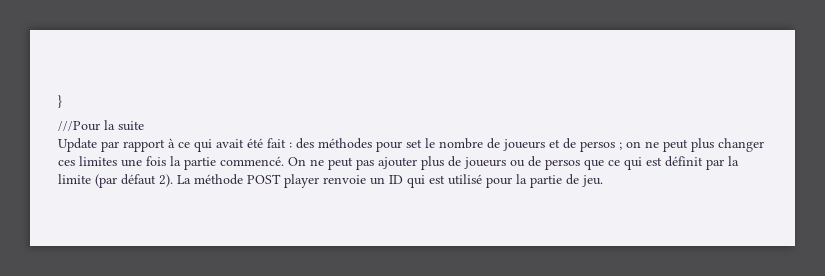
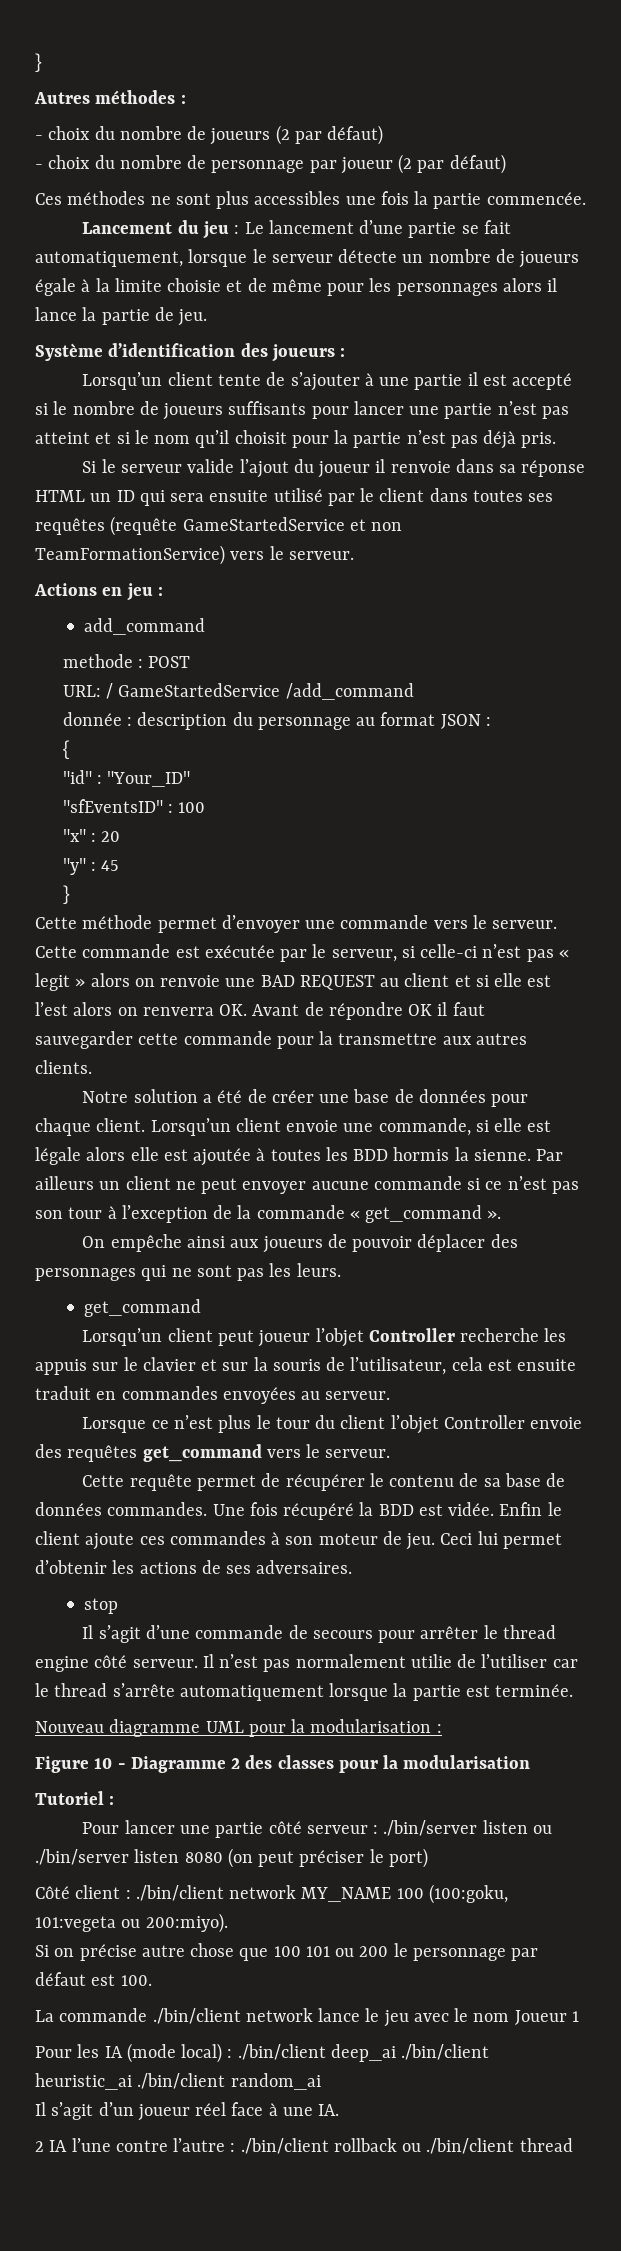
[58,95,62,108] [58,120,144,131] [58,138,764,152] [58,156,739,170] [58,174,603,188] } // ///Pour la suite // Update par rapport à ce qui avait été fait : des méthodes pour set le nombre de joueurs et de persos ; on ne peut plus changer ces limites une fois la partie commencé. On ne peut pas ajouter plus de joueurs ou de persos que ce qui est définit par la limite (par défaut 2). La méthode POST player renvoie un ID qui est utilisé pour la partie de jeu. -> [35,53,42,72] [34,90,186,104] [35,125,384,145] [35,154,506,174] [35,191,586,209] [82,220,511,239] [35,249,580,268] [35,278,558,296] [35,307,208,326] [35,343,346,362] [82,372,573,391] [35,401,569,420] [35,430,557,449] [82,459,586,478] [35,488,554,506] [35,516,403,536] [35,545,354,565] [34,583,163,601] [84,618,206,635] [62,654,191,668] [62,683,414,700] [62,712,491,730] [62,740,70,759] [62,770,191,787] [62,799,206,813] [62,829,121,842] [62,858,120,875] [62,885,70,904] [35,915,558,933] [35,944,569,962] [35,973,552,991] [35,1002,485,1020] [35,1031,527,1049] [35,1060,92,1074] [82,1089,529,1107] [35,1118,552,1136] [35,1147,564,1166] [35,1176,579,1194] [35,1205,502,1223] [82,1234,518,1253] [35,1263,341,1281] [84,1299,202,1317] [82,1328,567,1347] [35,1357,577,1375] [35,1386,391,1404] [82,1415,583,1434] [35,1444,391,1462] [82,1473,566,1491] [35,1502,562,1520] [35,1531,562,1550] [35,1560,353,1574] [84,1598,119,1614] [82,1625,556,1643] [35,1654,578,1672] [35,1683,574,1701] [35,1719,442,1737] [35,1755,531,1773] [35,1791,115,1805] [82,1820,552,1838] [35,1848,428,1868] [35,1884,508,1904] [35,1913,228,1933] [35,1943,539,1961] [35,1972,152,1986] [35,2008,579,2027] [35,2043,490,2063] [35,2073,321,2090] [35,2102,340,2121] [35,2138,573,2154] } // Autres méthodes : // - choix du nombre de joueurs (2 par défaut) // - choix du nombre de personnage par joueur (2 par défaut) // Ces méthodes ne sont plus accessibles une fois la partie commencée. // Lancement du jeu : Le lancement d’une partie se fait automatiquement, lorsque le serveur détecte un nombre de joueurs égale à la limite choisie et de même pour les personnages alors il lance la partie de jeu. // Système d’identification des joueurs : // Lorsqu’un client tente de s’ajouter à une partie il est accepté si le nombre de joueurs suffisants pour lancer une partie n’est pas atteint et si le nom qu’il choisit pour la partie n’est pas déjà pris. // Si le serveur valide l’ajout du joueur il renvoie dans sa réponse HTML un ID qui sera ensuite utilisé par le client dans toutes ses requêtes (requête GameStartedService et non TeamFormationService) vers le serveur. // Actions en jeu : // add_command // methode : POST // URL: / GameStartedService /add_command // donnée : description du personnage au format JSON : // { // "id" : "Your_ID" // "sfEventsID" : 100 // "x" : 20 // "y" : 45 // } // Cette méthode permet d’envoyer une commande vers le serveur. Cette commande est exécutée par le serveur, si celle-ci n’est pas « legit » alors on renvoie une BAD REQUEST au client et si elle est l’est alors on renverra OK. Avant de répondre OK il faut sauvegarder cette commande pour la transmettre aux autres clients. // Notre solution a été de créer une base de données pour chaque client. Lorsqu’un client envoie une commande, si elle est légale alors elle est ajoutée à toutes les BDD hormis la sienne. Par ailleurs un client ne peut envoyer aucune commande si ce n’est pas son tour à l’exception de la commande « get_command ». // On empêche ainsi aux joueurs de pouvoir déplacer des personnages qui ne sont pas les leurs. // get_command // Lorsqu’un client peut joueur l’objet Controller recherche les appuis sur le clavier et sur la souris de l’utilisateur, cela est ensuite traduit en commandes envoyées au serveur. // Lorsque ce n’est plus le tour du client l’objet Controller envoie des requêtes get_command vers le serveur. // Cette requête permet de récupérer le contenu de sa base de données commandes. Une fois récupéré la BDD est vidée. Enfin le client ajoute ces commandes à son moteur de jeu. Ceci lui permet d’obtenir les actions de ses adversaires. // stop // Il s’agit d’une commande de secours pour arrêter le thread engine côté serveur. Il n’est pas normalement utilie de l’utiliser car le thread s’arrête automatiquement lorsque la partie est terminée. // Nouveau diagramme UML pour la modularisation : // Figure 10 - Diagramme 2 des classes pour la modularisation // Tutoriel : // Pour lancer une partie côté serveur : ./bin/server listen ou ./bin/server listen 8080 (on peut préciser le port) // Côté client : ./bin/client network MY_NAME 100 (100:goku, 101:vegeta ou 200:miyo). // Si on précise autre chose que 100 101 ou 200 le personnage par défaut est 100. // La commande ./bin/client network lance le jeu avec le nom Joueur 1 // Pour les IA (mode local) : ./bin/client deep_ai ./bin/client heuristic_ai ./bin/client random_ai // Il s’agit d’un joueur réel face à une IA. // 2 IA l’une contre l’autre : ./bin/client rollback ou ./bin/client thread

